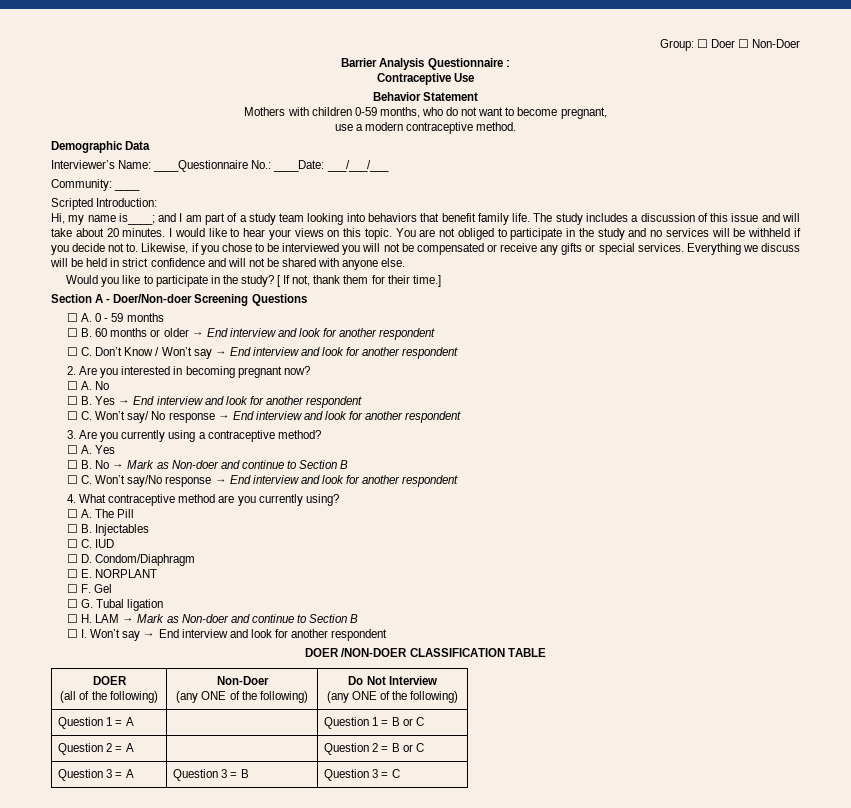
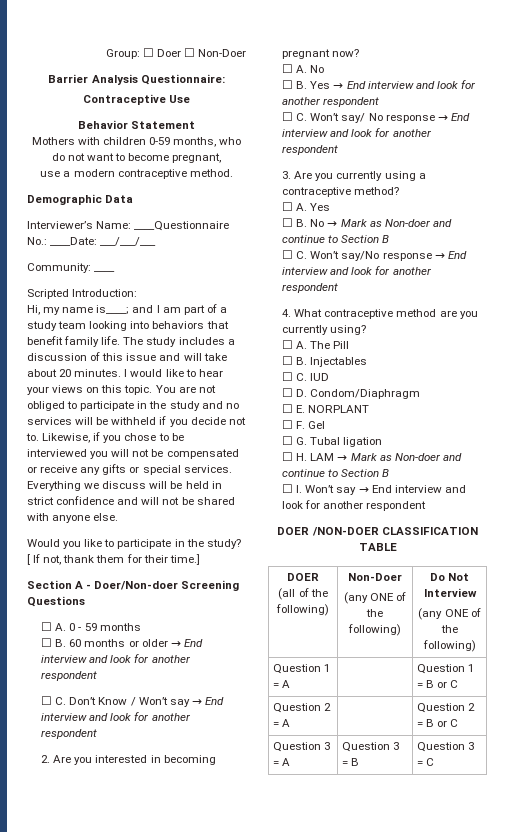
[427,58,510,70] Questionnaire : -> [140,74,225,85] Questionnaire:

